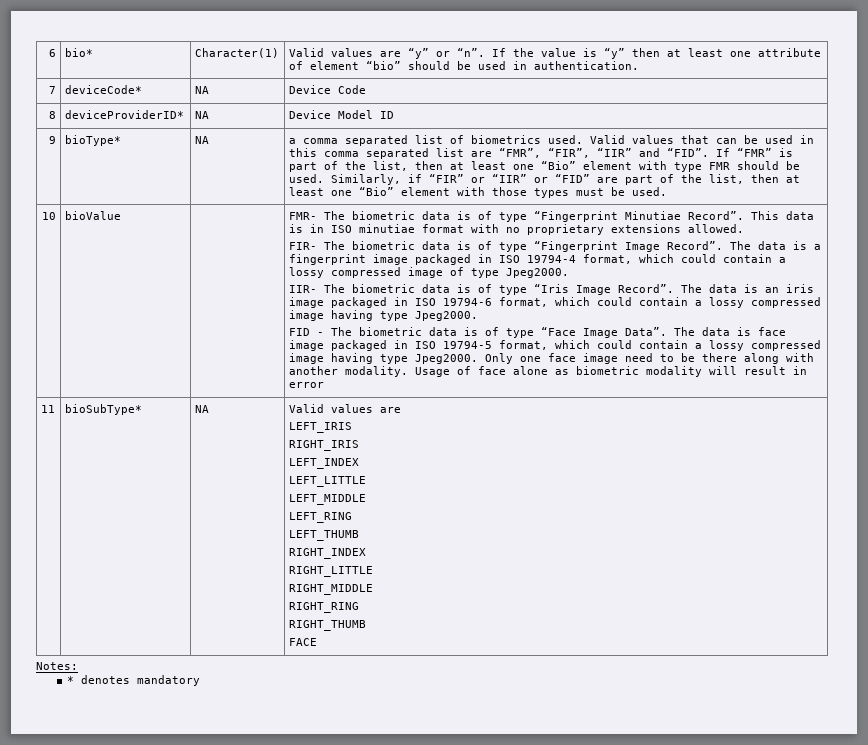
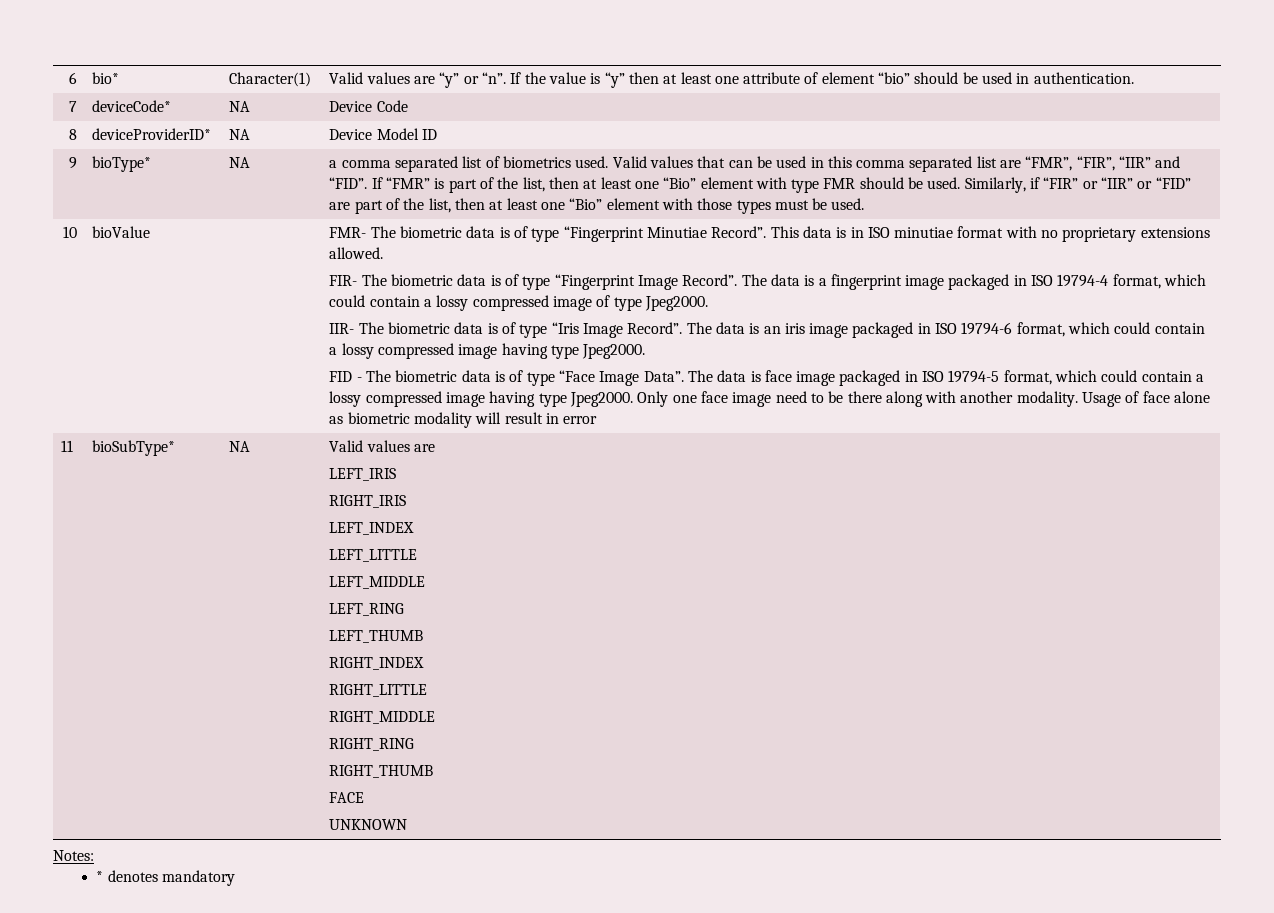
(317, 642) none -> [329,819,408,830] // UNKNOWN

